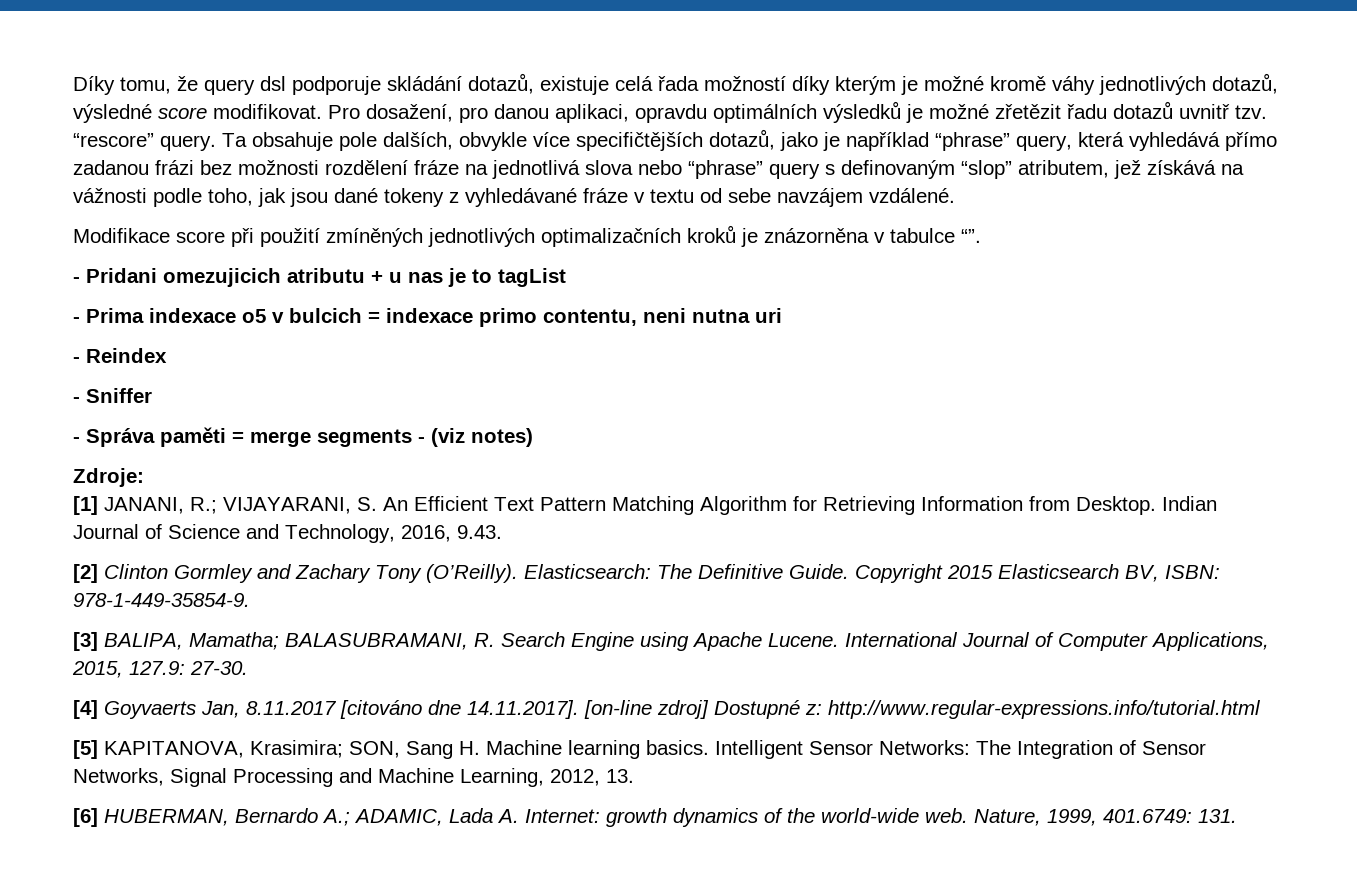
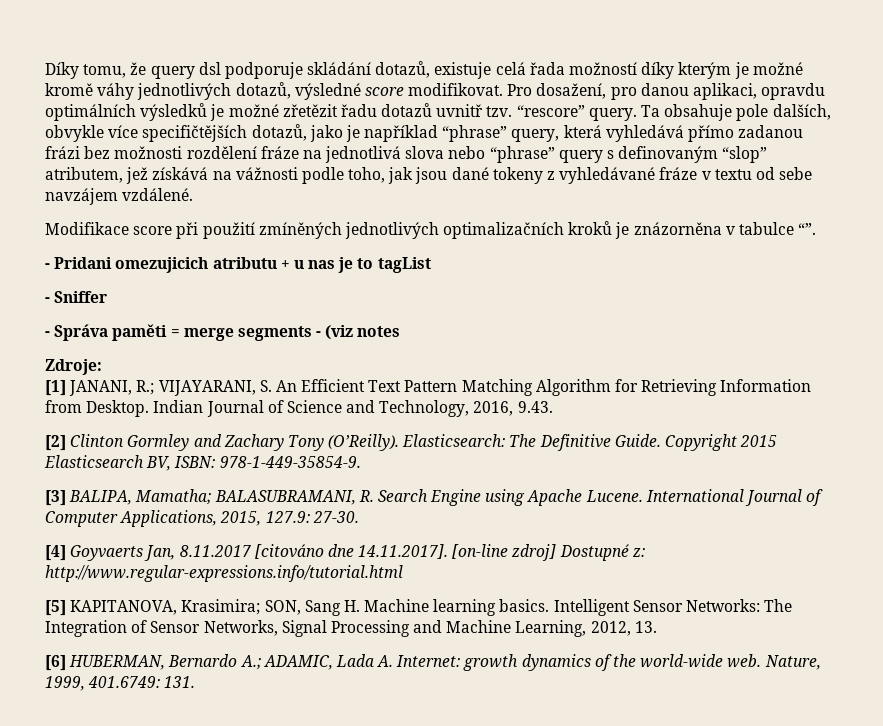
[73,308,782,327] [73,348,167,363] // - Prima indexace o5 v bulcich = indexace primo contentu, neni nutna uri // - Reindex -> (431, 265) none
[471,428,533,447] notes) -> [357,326,401,337] notes

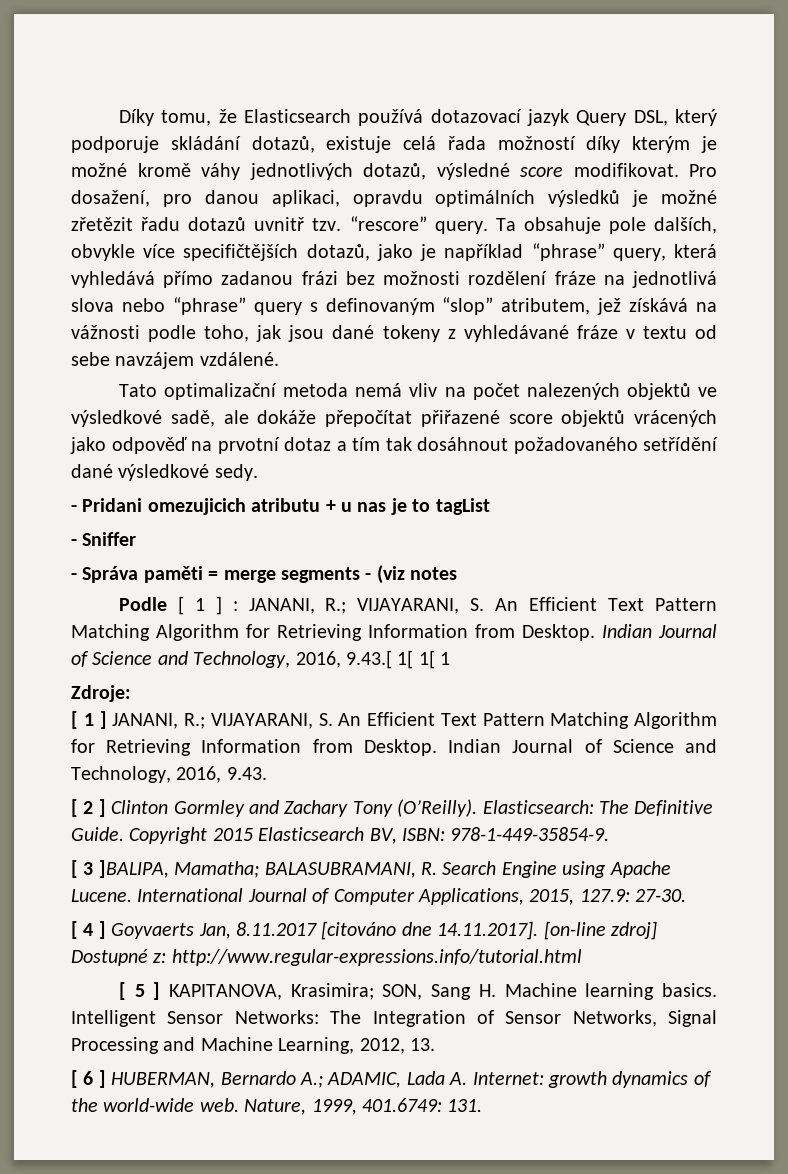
[150,62,221,79] query dsl -> [243,109,717,126] Elasticsearch používá dotazovací jazyk Query DSL, který
[45,221,817,239] Modifikace score při použití zmíněných jednotlivých optimalizačních kroků je znázorněna v tabulce “”. -> [118,383,717,400] [71,410,717,427] [70,437,718,454] [71,464,258,481] Tato optimalizační metoda nemá vliv na počet nalezených objektů ve výsledkové sadě, ale dokáže přepočítat přiřazené score objektů vrácených jako odpověď na prvotní dotaz a tím tak dosáhnout požadovaného setřídění dané výsledkové sedy.
[45,359,102,375] [45,380,66,396] Zdroje: // [1] -> [118,596,717,615] [71,624,717,641] [71,650,451,669] [71,685,131,702] [71,711,107,729] Podle [ 1 ] : JANANI, R.; VIJAYARANI, S. An Efficient Text Pattern Matching Algorithm for Retrieving Information from Desktop. Indian Journal of Science and Technology, 2016, 9.43.[ 1[ 1[ 1 // Zdroje: // [ 1 ]
[45,435,66,451] [2] -> [71,799,106,817] [ 2 ]
[45,490,133,506] [3] BALIPA, -> [71,860,169,878] [ 3 ]BALIPA,
[45,545,66,561] [4] -> [71,921,106,939] [ 4 ]
[45,600,66,616] [5] -> [118,982,161,1000] [ 5 ]
[45,655,66,671] [6] -> [71,1070,106,1088] [ 6 ]

